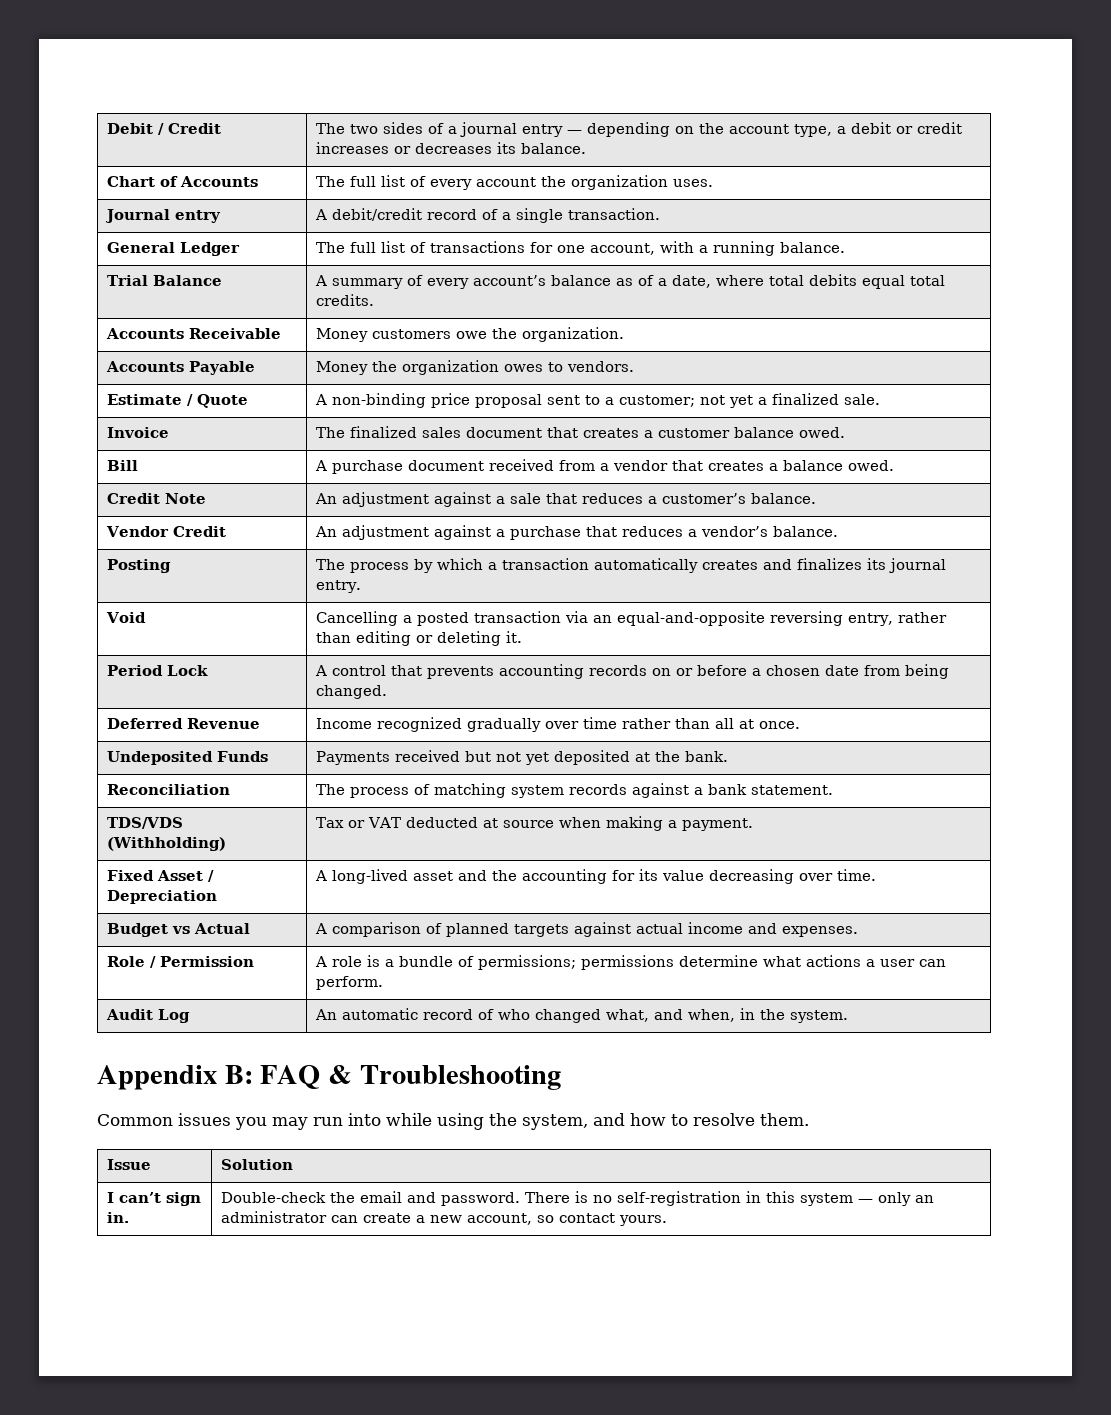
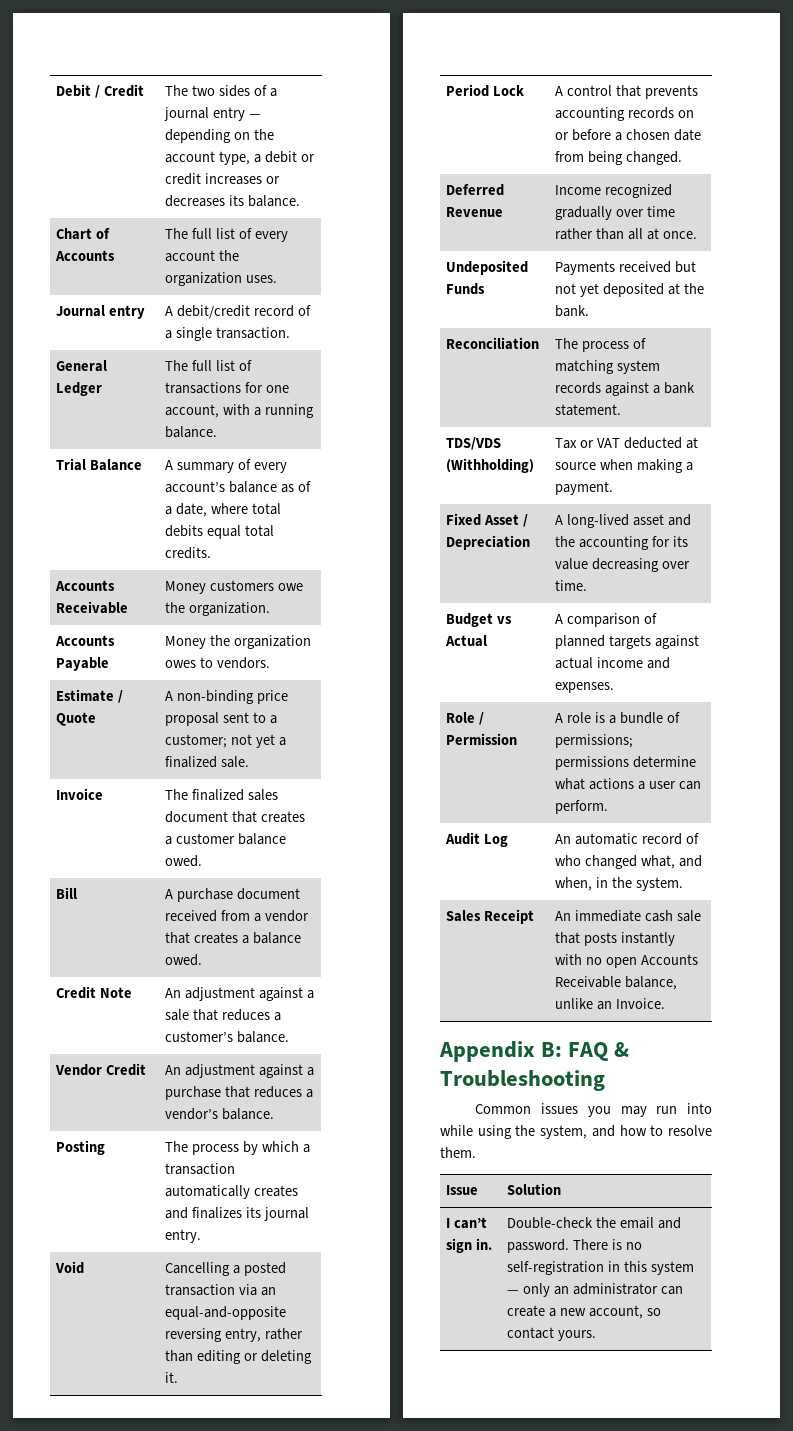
(849, 1016) none -> [446,909,535,924] [555,910,701,922] [555,932,676,946] [555,954,698,968] [555,976,678,990] [555,998,666,1010] // Sales Receipt | An immediate cash sale that posts instantly with no open Accounts Receivable balance, unlike an Invoice.

